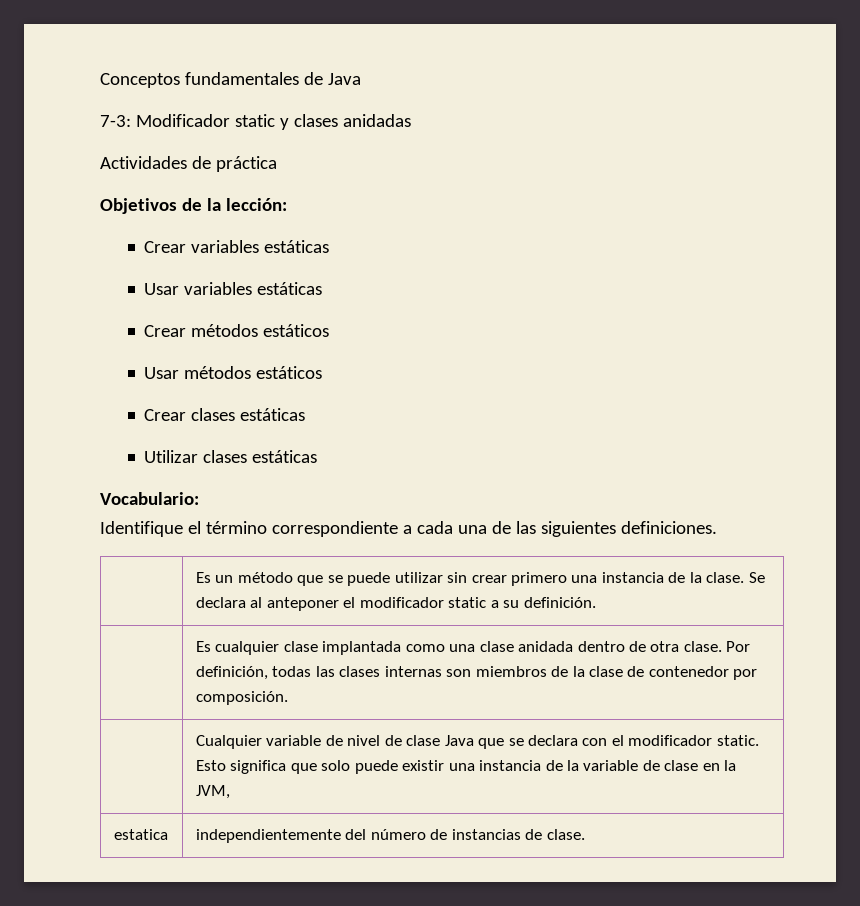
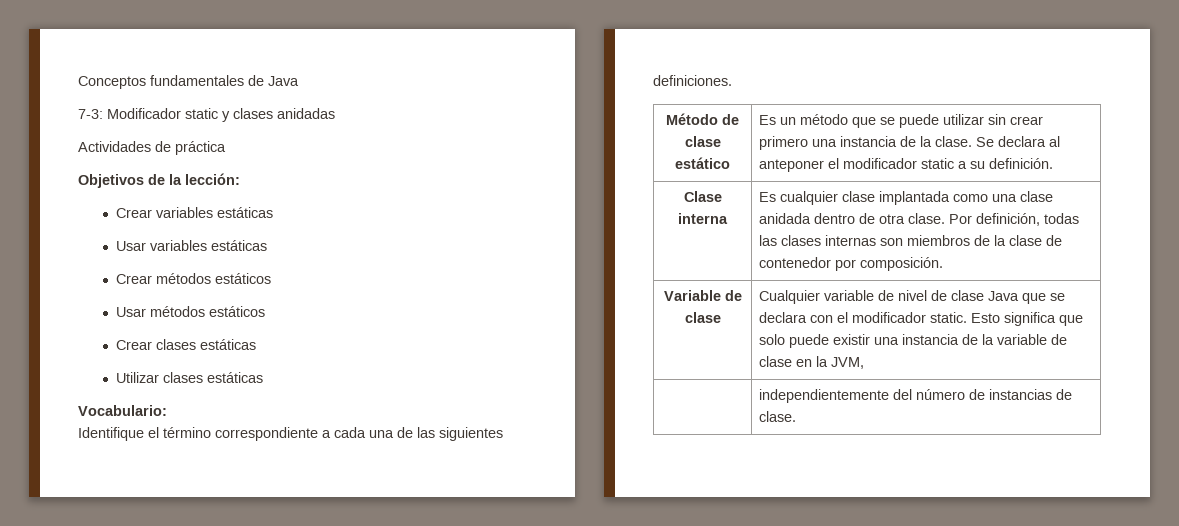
(717, 527) none -> [666,113,739,125] [684,136,721,147] [675,157,730,169] Método de clase estático
(596, 602) none -> [683,191,722,202] [678,213,728,224] Clase interna
(288, 698) none -> [663,290,742,301] [684,312,721,323] Variable de clase
[113,829,168,840] estatica -> (864, 363) none

